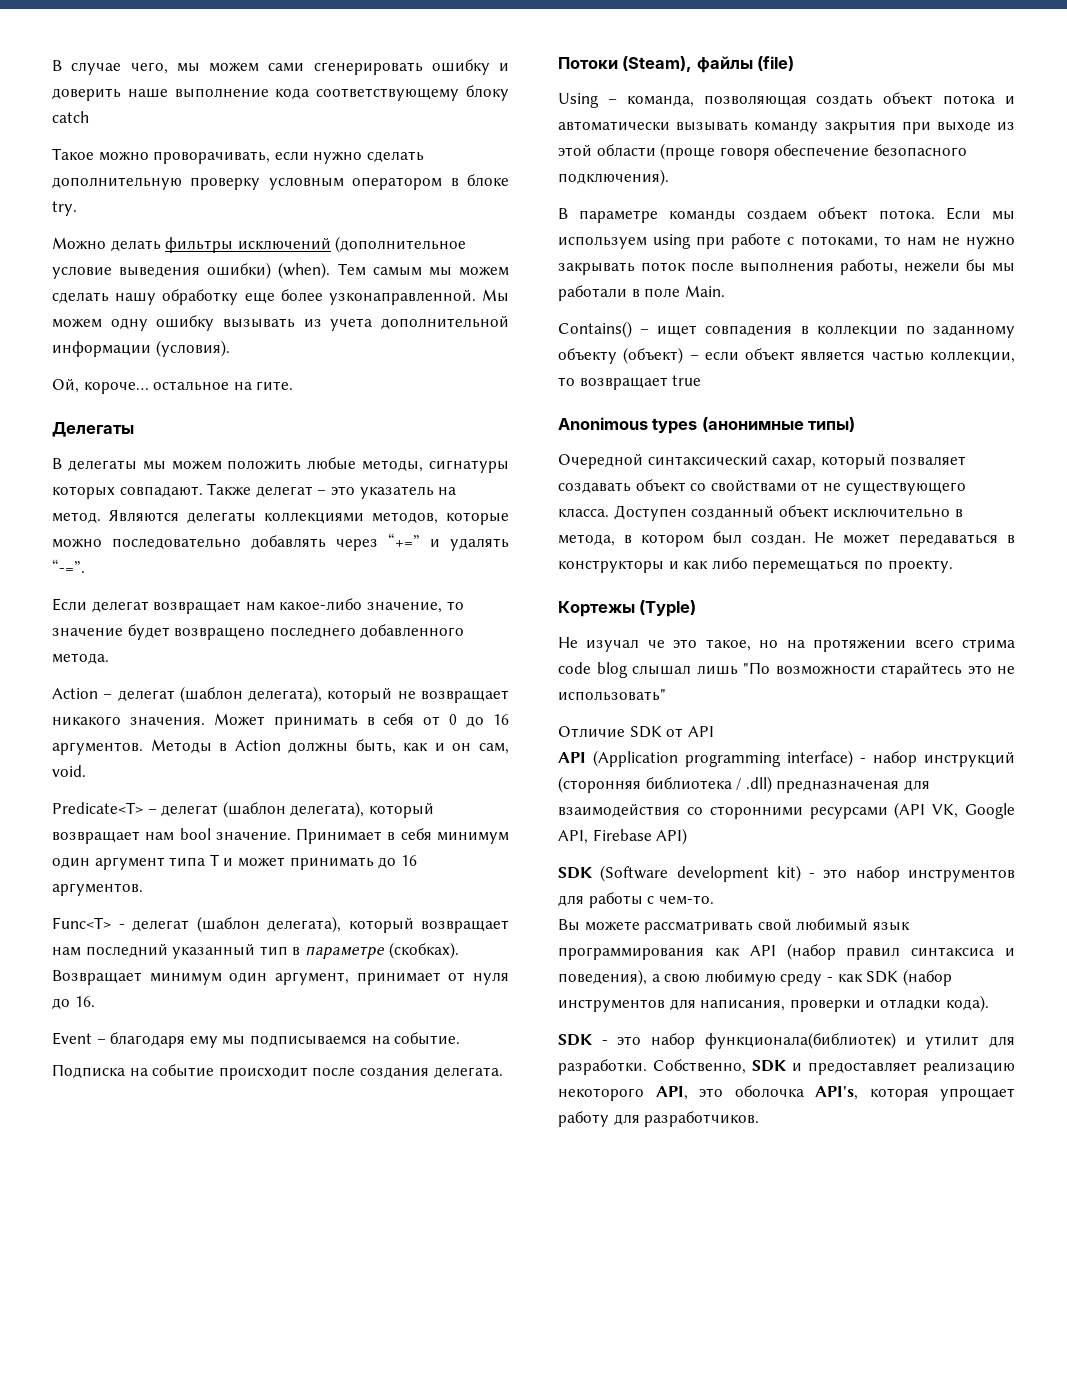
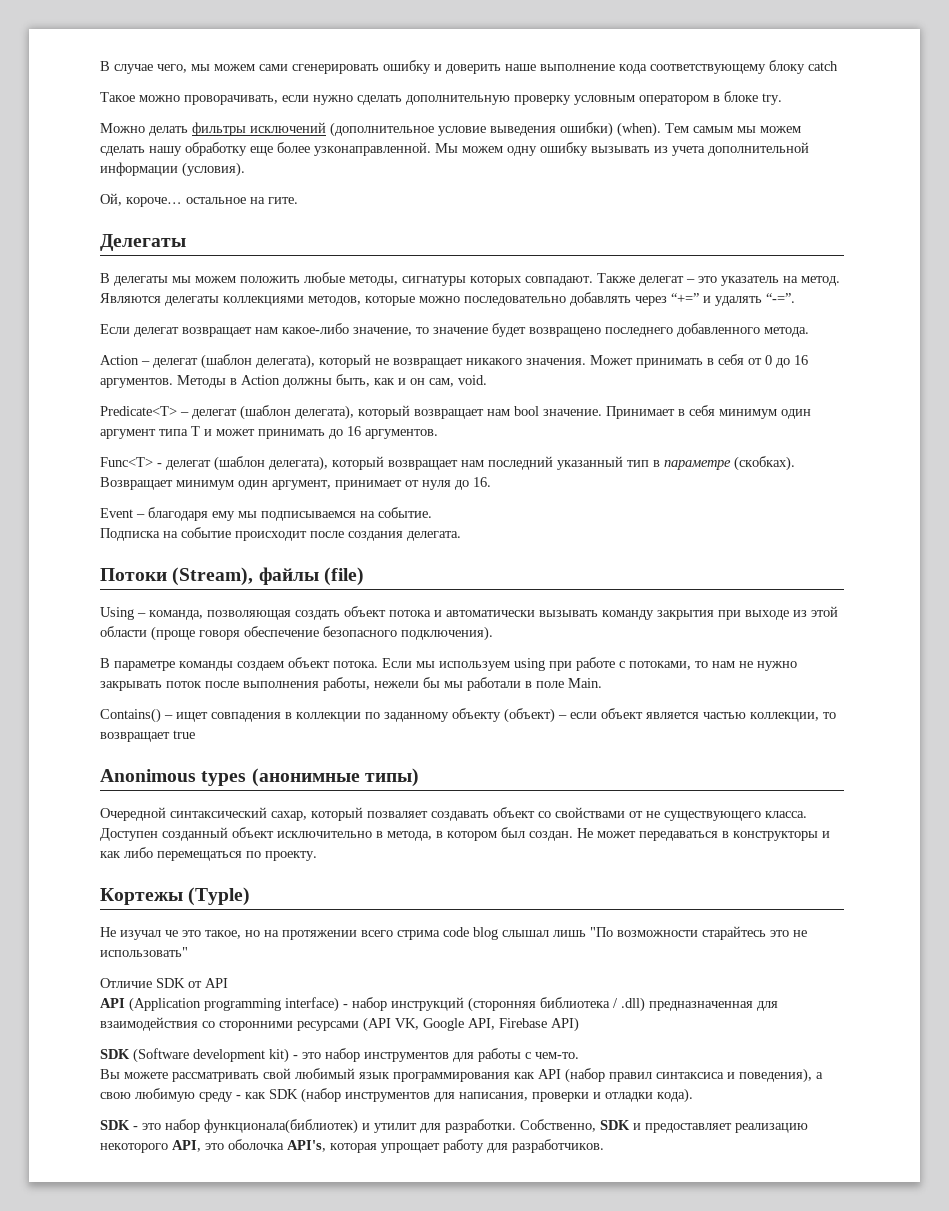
[622,56,693,72] (Steam), -> [172,567,254,586] (Stream),
[776,780,900,793] предназначеная -> [649,1001,753,1011] предназначенная

